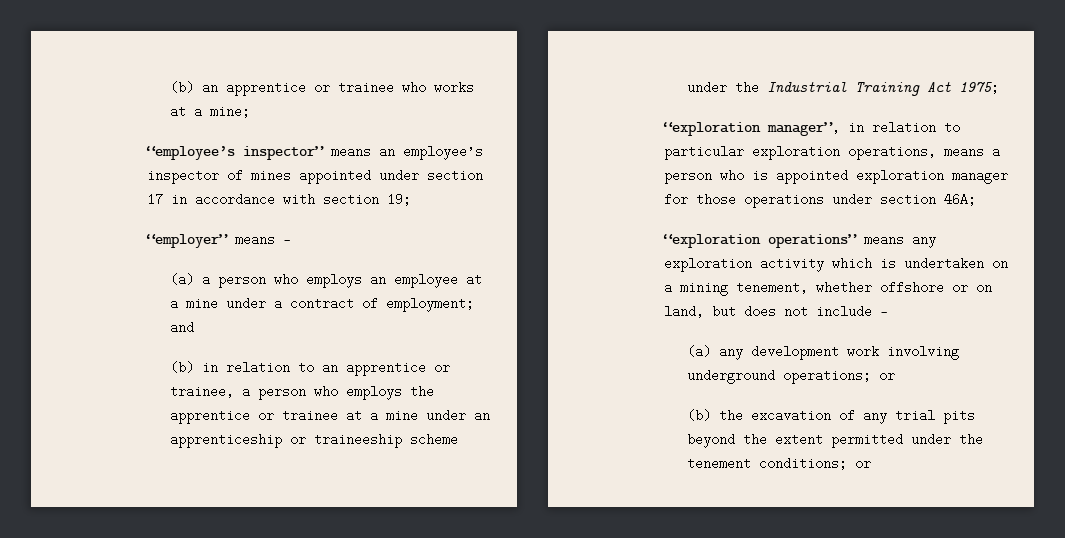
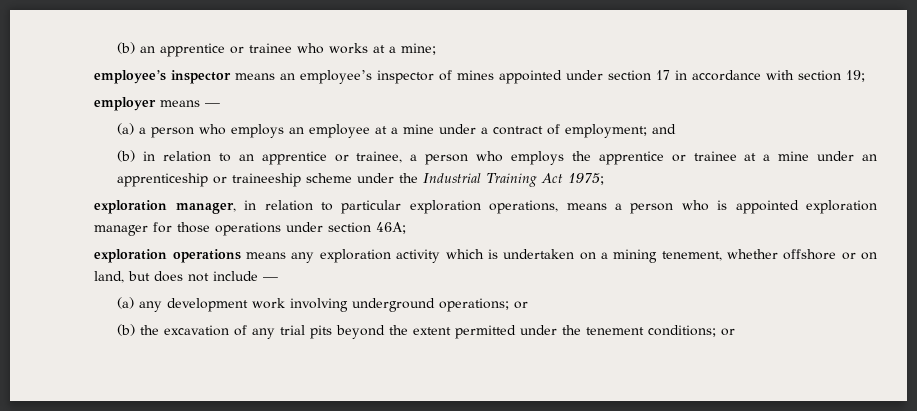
[145,146,324,160] “employee’s inspector” -> [94,70,232,84] employee’s inspector
[145,234,228,248] “employer” -> [94,97,157,111] employer
[662,121,840,136] “exploration manager”, -> [94,200,236,214] exploration manager,
[662,234,857,248] “exploration operations” -> [94,249,241,263] exploration operations

